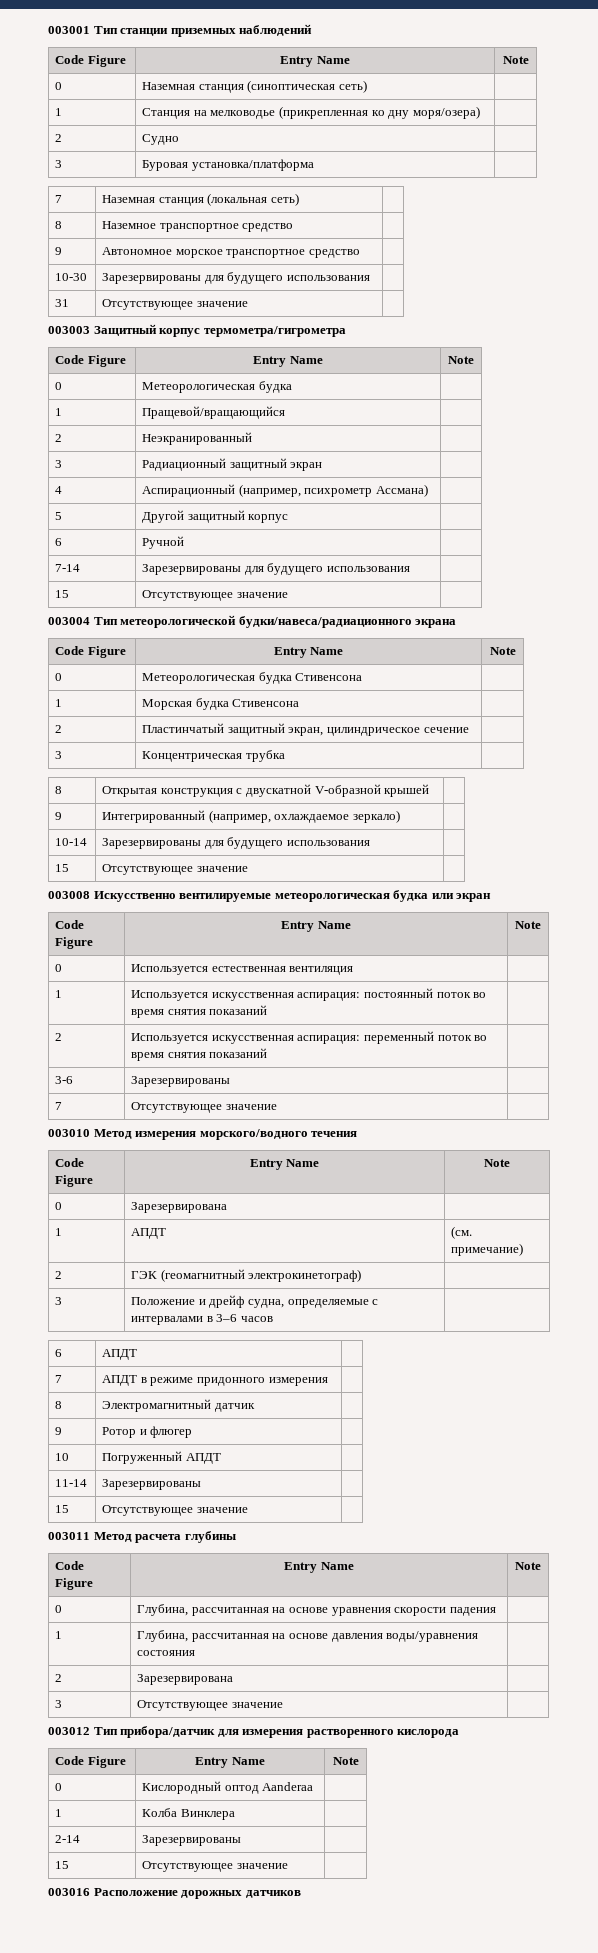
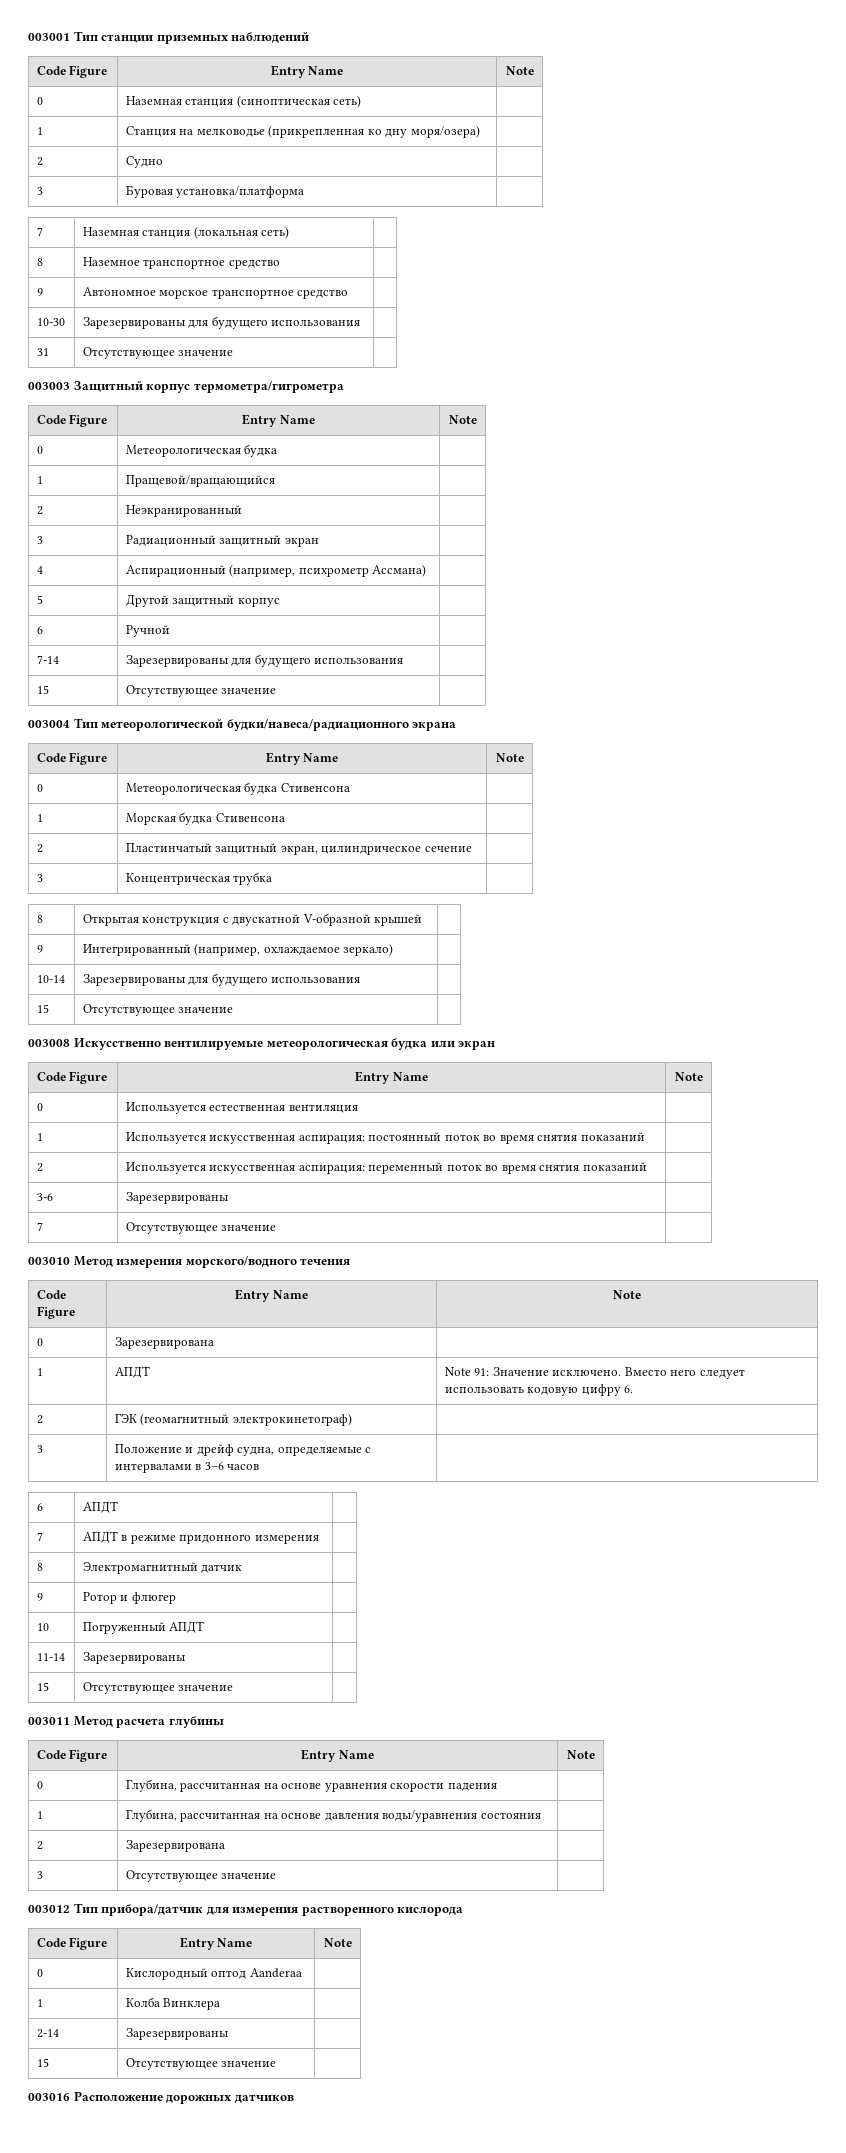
[451,1226,473,1239] [451,1243,524,1256] (см. примечание) -> [444,1367,745,1379] [444,1384,634,1396] Note 91: Значение исключено. Вместо него следует использовать кодовую цифру 6.

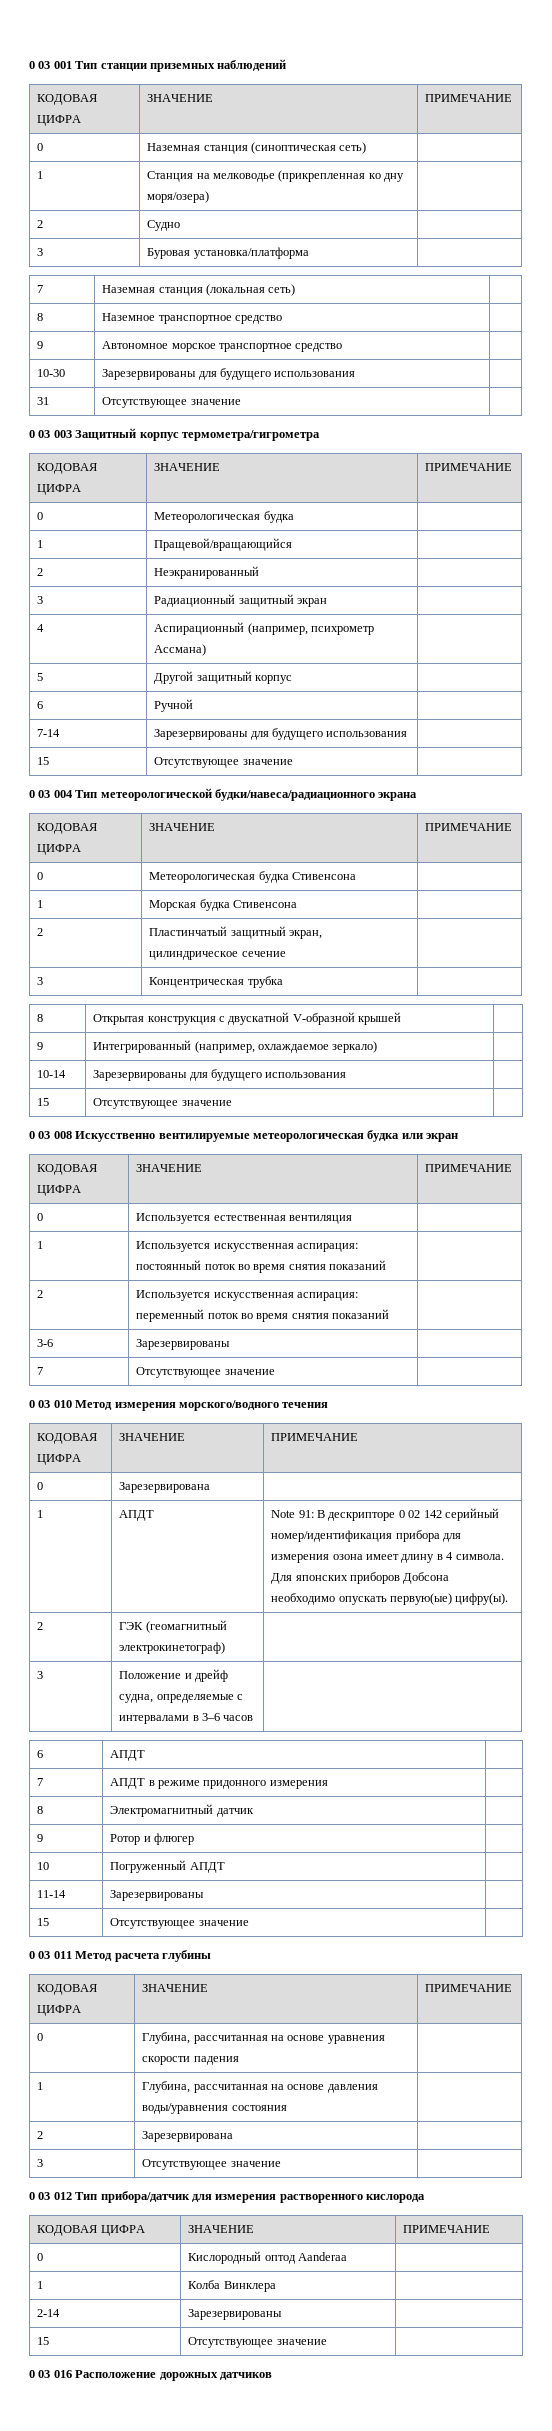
[28,33,70,41] 003001 -> [29,61,72,69] 0 03 001
[36,65,108,78] [270,65,344,78] [505,66,534,75] Code Figure | Entry Name | Note -> [37,94,98,105] [37,115,82,126] [147,94,214,102] [425,94,513,102] КОДОВАЯ ЦИФРА | ЗНАЧЕНИЕ | ПРИМЕЧАНИЕ
[28,382,70,390] 003003 -> [29,430,72,438] 0 03 003
[36,414,108,427] [242,414,315,427] [448,415,477,424] Code Figure | Entry Name | Note -> [37,463,98,474] [37,484,82,495] [154,463,221,471] [425,463,513,471] КОДОВАЯ ЦИФРА | ЗНАЧЕНИЕ | ПРИМЕЧАНИЕ
[28,720,70,728] 003004 -> [29,790,73,798] 0 03 004
[36,752,108,765] [265,752,339,765] [495,753,524,762] Code Figure | Entry Name | Note -> [37,823,98,834] [37,844,82,855] [149,823,216,831] [425,823,513,831] КОДОВАЯ ЦИФРА | ЗНАЧЕНИЕ | ПРИМЕЧАНИЕ
[28,1039,70,1047] 003008 -> [29,1131,72,1139] 0 03 008
[36,1071,108,1084] [355,1071,428,1084] [674,1072,703,1081] Code Figure | Entry Name | Note -> [37,1164,98,1175] [37,1185,82,1196] [136,1164,203,1172] [425,1164,513,1172] КОДОВАЯ ЦИФРА | ЗНАЧЕНИЕ | ПРИМЕЧАНИЕ
[28,1257,70,1265] 003010 -> [29,1400,72,1408] 0 03 010
[36,1290,66,1299] [36,1306,75,1319] [235,1289,308,1302] [613,1290,641,1299] Code Figure | Entry Name | Note -> [37,1433,98,1444] [37,1454,82,1465] [119,1433,186,1441] [271,1433,359,1441] КОДОВАЯ ЦИФРА | ЗНАЧЕНИЕ | ПРИМЕЧАНИЕ
[492,1367,745,1379] [444,1384,634,1396] Значение исключено. Вместо него следует использовать кодовую цифру 6. -> [317,1508,499,1521] [271,1530,462,1542] [271,1552,504,1563] [271,1572,450,1584] [271,1593,509,1605] В дескрипторе 0 02 142 серийный номер/идентификация прибора для измерения озона имеет длину в 4 символа. Для японских приборов Добсона необходимо опускать первую(ые) цифру(ы).
[28,1717,70,1725] 003011 -> [29,1951,72,1959] 0 03 011
[36,1749,108,1762] [301,1749,374,1762] [566,1750,595,1759] Code Figure | Entry Name | Note -> [37,1984,98,1995] [37,2005,82,2016] [142,1984,209,1992] [425,1984,513,1992] КОДОВАЯ ЦИФРА | ЗНАЧЕНИЕ | ПРИМЕЧАНИЕ
[28,1905,70,1913] 003012 -> [29,2192,72,2200] 0 03 012
[36,1937,108,1950] [179,1937,253,1950] [323,1938,352,1947] Code Figure | Entry Name | Note -> [37,2225,145,2236] [188,2225,255,2233] [403,2225,491,2233] КОДОВАЯ ЦИФРА | ЗНАЧЕНИЕ | ПРИМЕЧАНИЕ
[28,2093,70,2101] 003016 -> [29,2370,72,2378] 0 03 016

